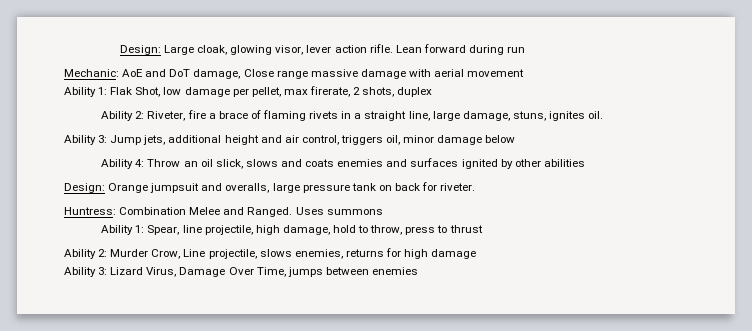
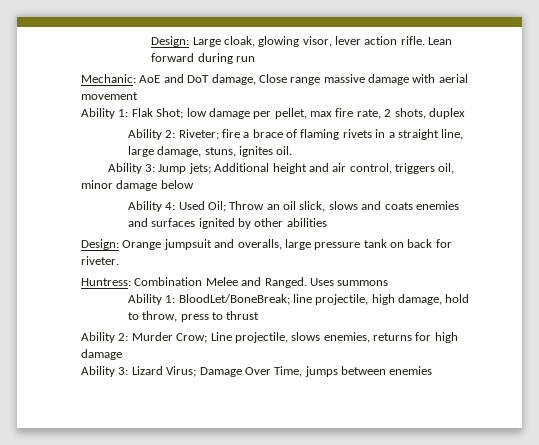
[135,87,161,97] Shot, -> [156,108,184,119] Shot;
[309,86,350,97] firerate, -> [335,108,381,119] fire rate,
[147,111,186,121] Riveter, -> [178,129,219,140] Riveter;
[143,135,222,145] jets, additional -> [188,163,270,174] jets; Additional
(145, 163) none -> [178,201,226,212] Used Oil;
[147,225,180,235] Spear, -> [178,294,290,305] BloodLet/BoneBreak;
[151,249,181,259] Crow, -> [176,333,208,343] Crow;
[146,267,177,277] Virus, -> [166,366,197,377] Virus;

